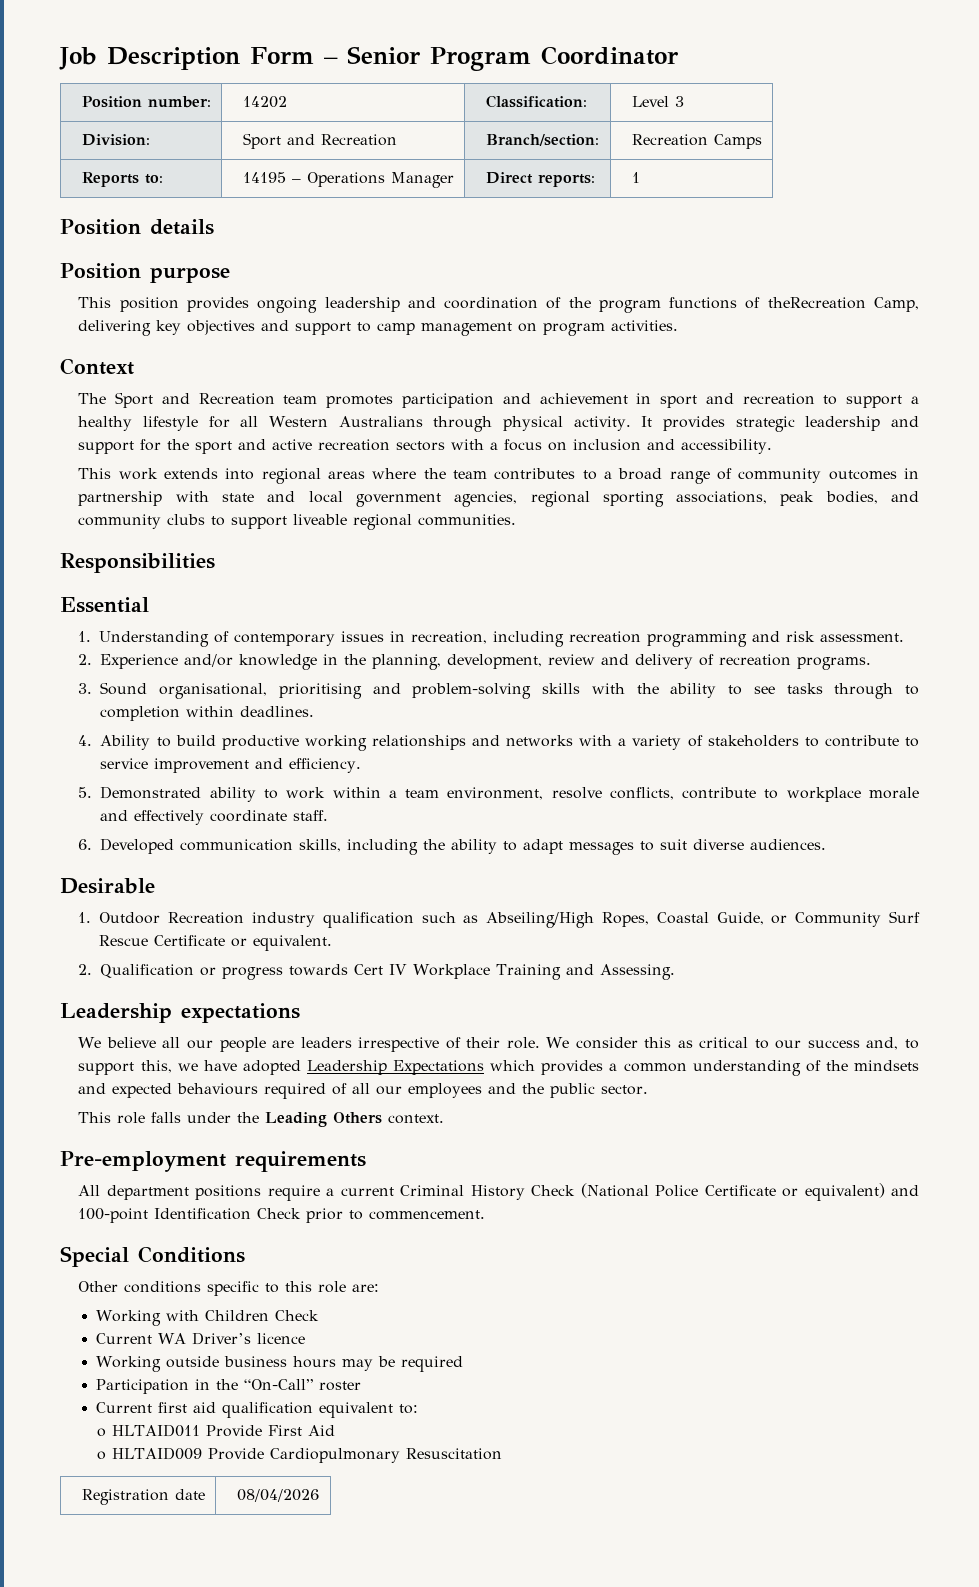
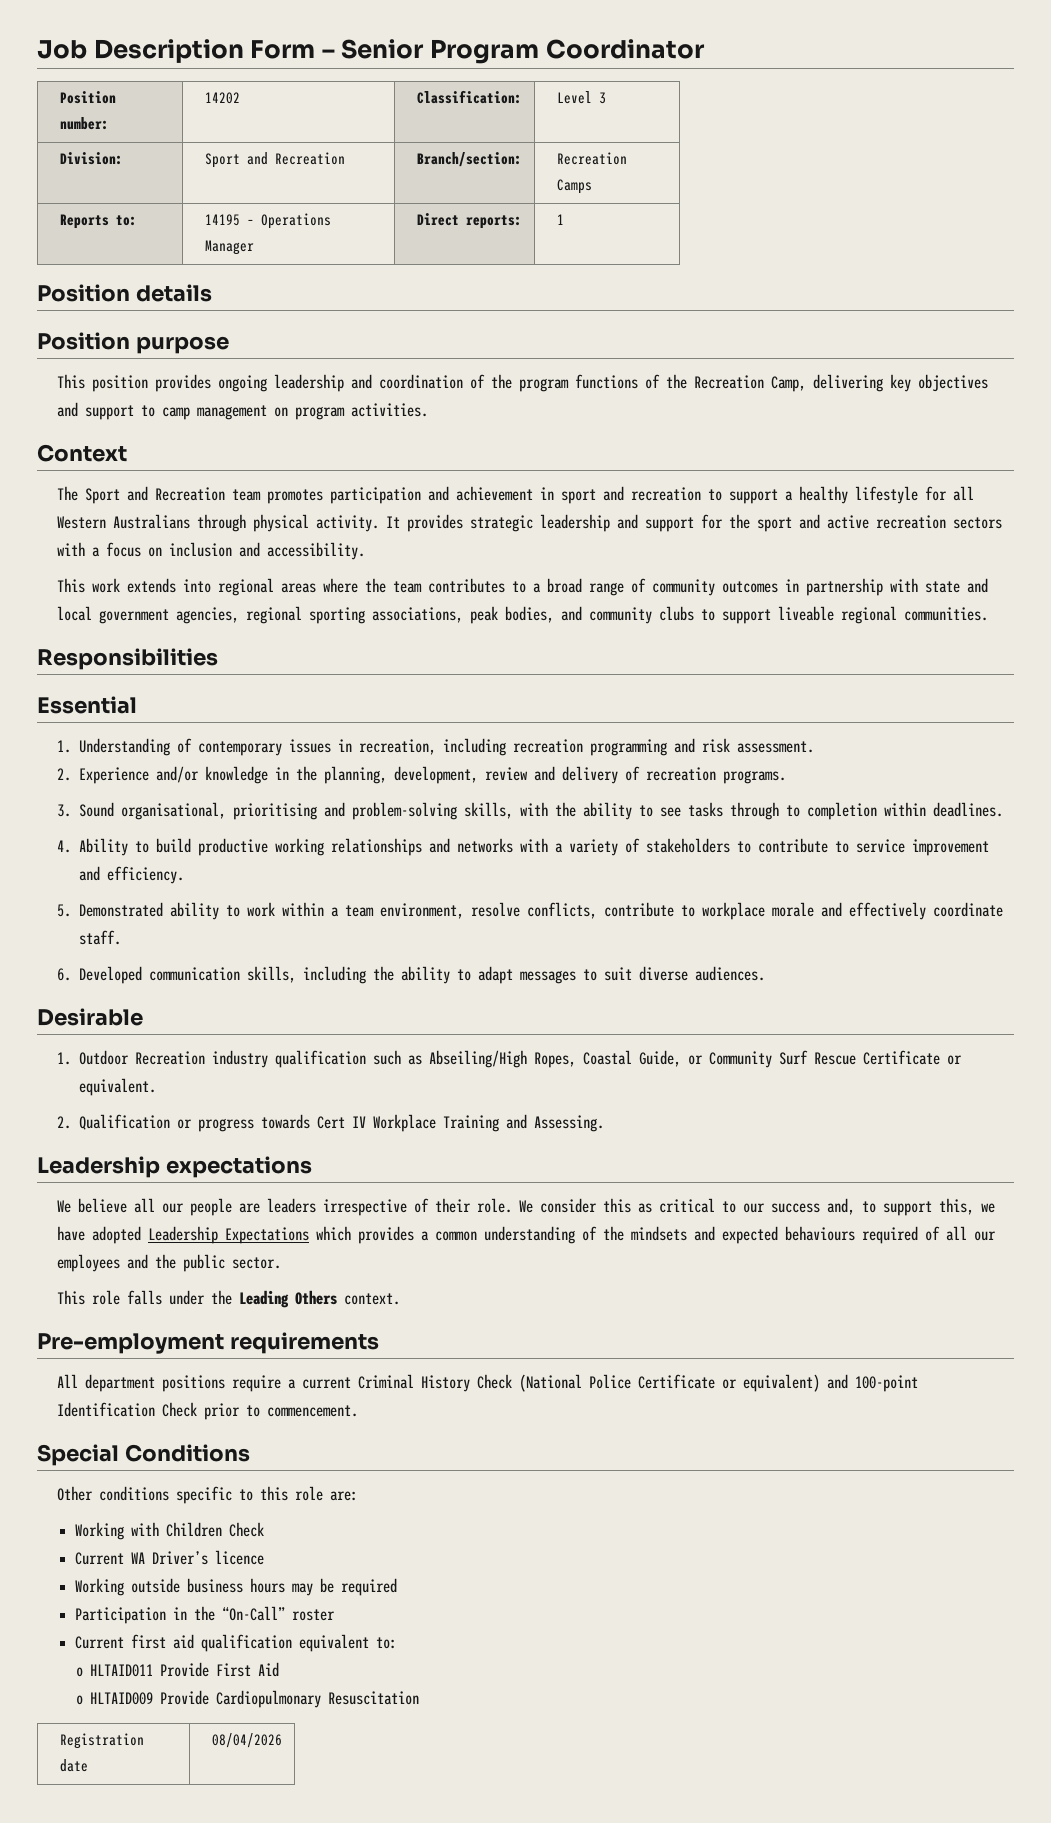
[767,297,866,309] theRecreation -> [665,374,764,389] the Recreation
[542,683,581,694] skills -> [463,802,513,819] skills,

